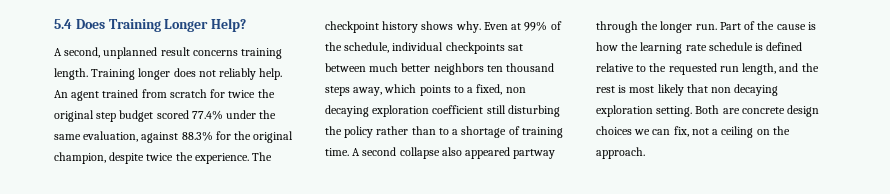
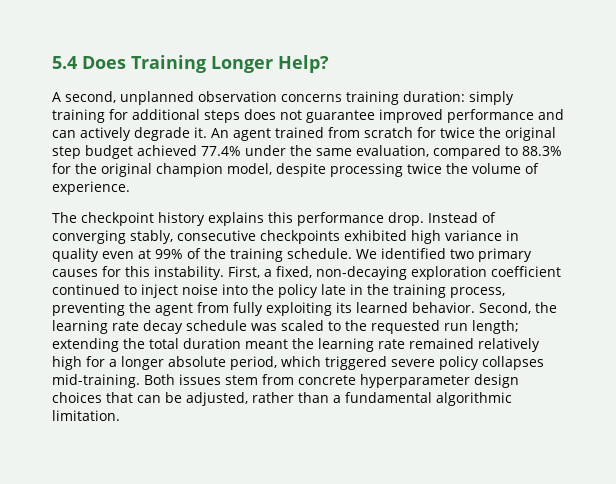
[160,47,190,56] result -> [198,91,277,102] observation
[54,68,283,80] length. Training longer does not reliably help. -> [403,91,514,105] [52,109,564,123] [52,127,207,141] duration: simply training for additional steps does not guarantee improved performance and can actively degrade it.
[156,110,189,119] scored -> [137,145,197,156] achieved
[141,132,179,143] against -> [433,145,518,159] compared to
[54,152,193,164] champion, despite twice the -> [156,163,539,177] champion model, despite processing twice the volume of
(249, 158) none -> (130, 188) //
[421,21,562,33] [325,42,523,54] [325,63,555,75] [325,84,526,96] [325,105,560,117] [325,126,563,138] [325,147,556,159] [596,21,816,33] [596,42,803,54] [596,63,819,75] [596,84,779,96] [596,105,820,117] [596,126,790,138] [596,147,645,159] shows why. Even at 99% of the schedule, individual checkpoints sat between much better neighbors ten thousand steps away, which points to a fixed, non decaying exploration coefficient still disturbing the policy rather than to a shortage of training time. A second collapse also appeared partway through the longer run. Part of the cause is how the learning rate schedule is defined relative to the requested run length, and the rest is most likely that non decaying exploration setting. Both are concrete design choices we can fix, not a ceiling on the approach. -> [208,212,496,226] [52,230,519,244] [52,248,532,262] [52,266,561,280] [52,284,505,298] [52,302,557,316] [52,320,519,334] [52,338,540,352] [52,356,544,370] [52,374,519,388] [52,392,512,406] [52,410,120,421] explains this performance drop. Instead of converging stably, consecutive checkpoints exhibited high variance in quality even at 99% of the training schedule. We identified two primary causes for this instability. First, a fixed, non-decaying exploration coefficient continued to inject noise into the policy late in the training process, preventing the agent from fully exploiting its learned behavior. Second, the learning rate decay schedule was scaled to the requested run length; extending the total duration meant the learning rate remained relatively high for a longer absolute period, which triggered severe policy collapses mid-training. Both issues stem from concrete hyperparameter design choices that can be adjusted, rather than a fundamental algorithmic limitation.

